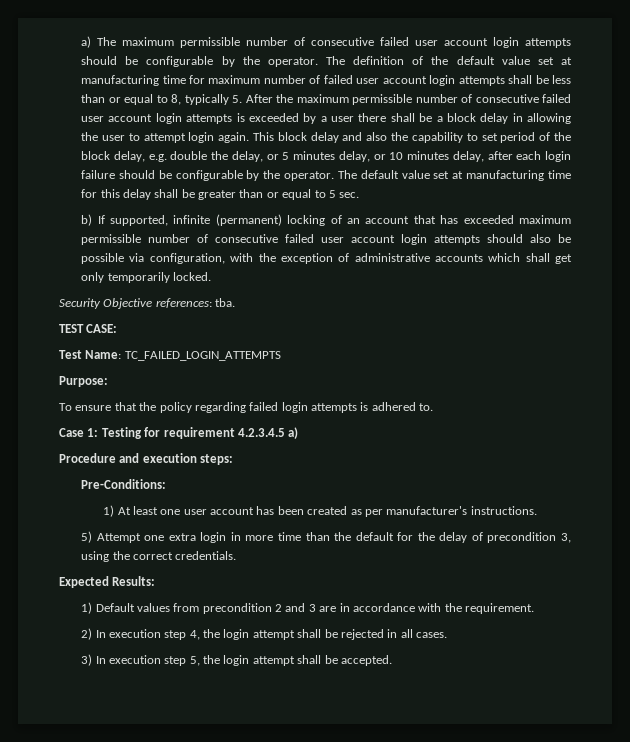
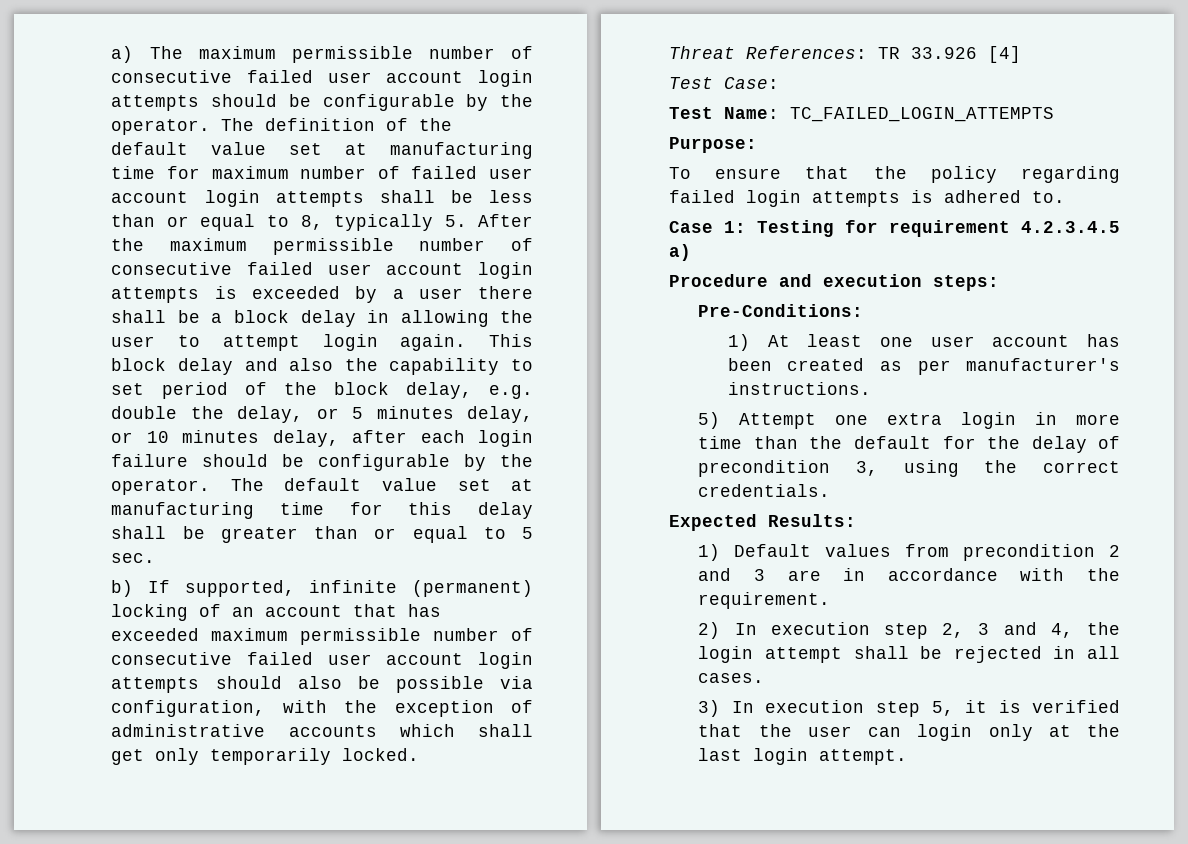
[59,298,236,309] [59,324,118,333] Security Objective references: tba. // TEST CASE: -> [669,46,1021,63] [669,77,779,89] Threat References: TR 33.926 [4] // Test Case:
(187, 635) none -> [942,622,1037,638] 2, 3 and
[202,655,392,666] the login attempt shall be accepted. -> [964,700,1120,713] [698,724,1120,741] [698,748,908,765] it is verified that the user can login only at the last login attempt.

